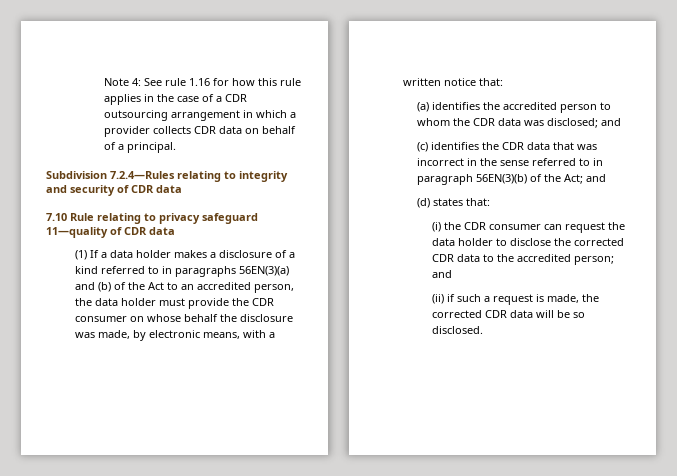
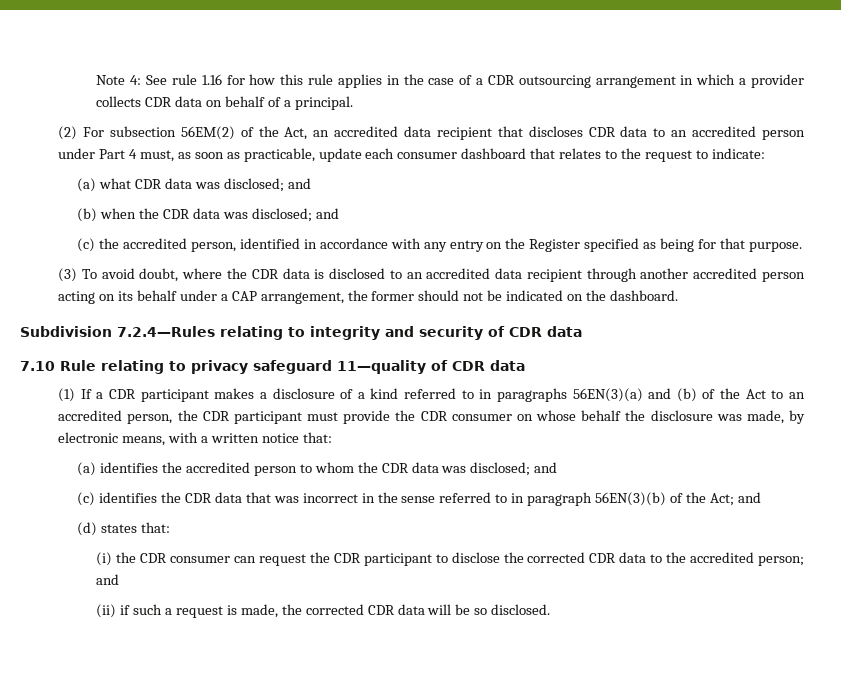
(176, 147) none -> [58,126,806,140] [58,148,765,162] [77,178,311,192] [77,208,339,222] [77,238,802,252] [58,268,805,282] [58,290,678,304] // (2) For subsection 56EM(2) of the Act, an accredited data recipient that discloses CDR data to an accredited person under Part 4 must, as soon as practicable, update each consumer dashboard that relates to the request to indicate: // (a) what CDR data was disclosed; and // (b) when the CDR data was disclosed; and // (c) the accredited person, identified in accordance with any entry on the Register specified as being for that purpose. // (3) To avoid doubt, where the CDR data is disclosed to an accredited data recipient through another accredited person acting on its behalf under a CAP arrangement, the former should not be indicated on the dashboard.
[109,250,171,258] data holder -> [109,389,209,402] CDR participant
[94,298,156,306] data holder -> [202,411,302,424] CDR participant
[431,238,493,246] data holder -> [333,553,432,566] CDR participant

